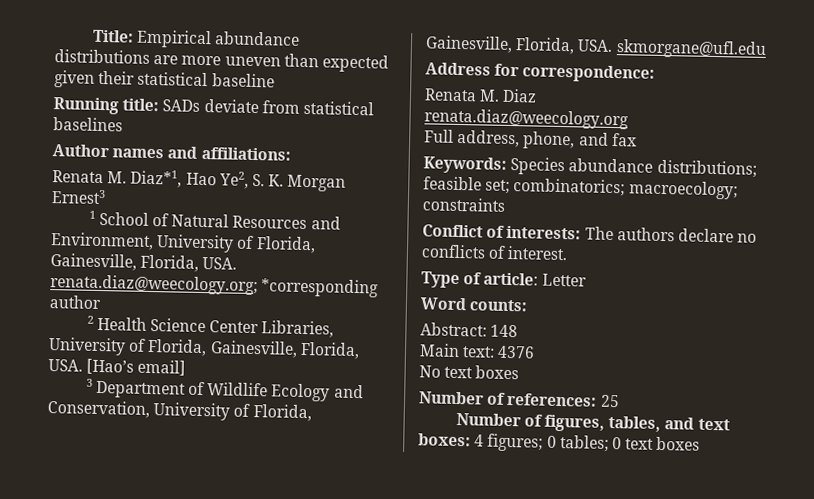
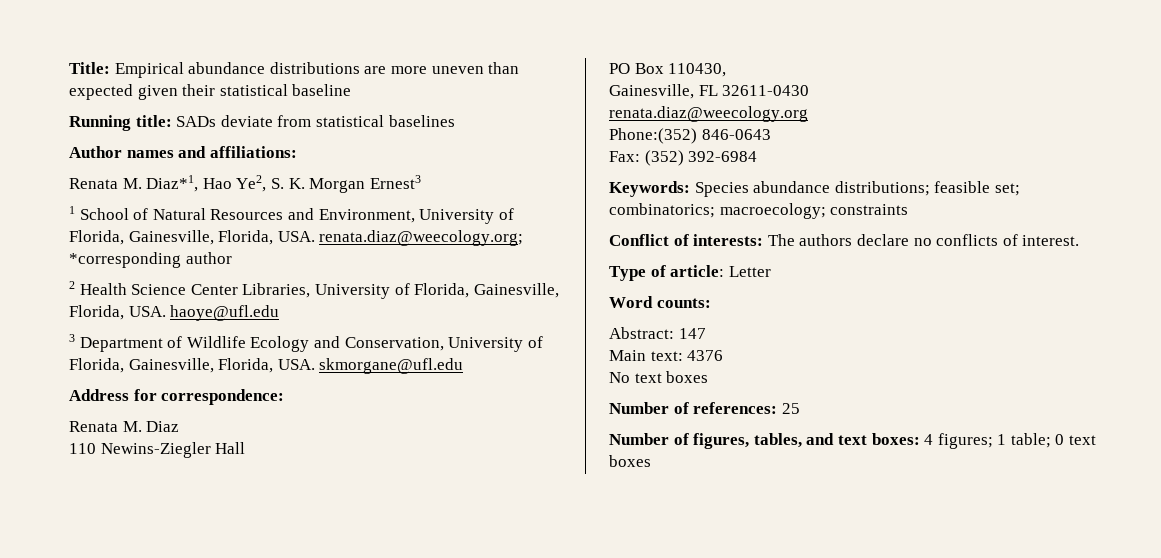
[86,358,187,376] [Hao’s email] -> [170,305,280,321] haoye@ufl.edu
[424,108,629,130] [424,129,637,150] renata.diaz@weecology.org // Full address, phone, and fax -> [69,442,246,458] [609,63,727,77] [609,84,810,99] [609,106,808,122] [609,128,771,144] [609,150,758,166] 110 Newins-Ziegler Hall // PO Box 110430, // Gainesville, FL 32611-0430 // renata.diaz@weecology.org // Phone:(352) 846-0643 // Fax: (352) 392-6984
[490,324,519,338] 148 -> [678,328,706,339] 147
[546,435,609,452] 0 tables; -> [997,433,1051,448] 1 table;

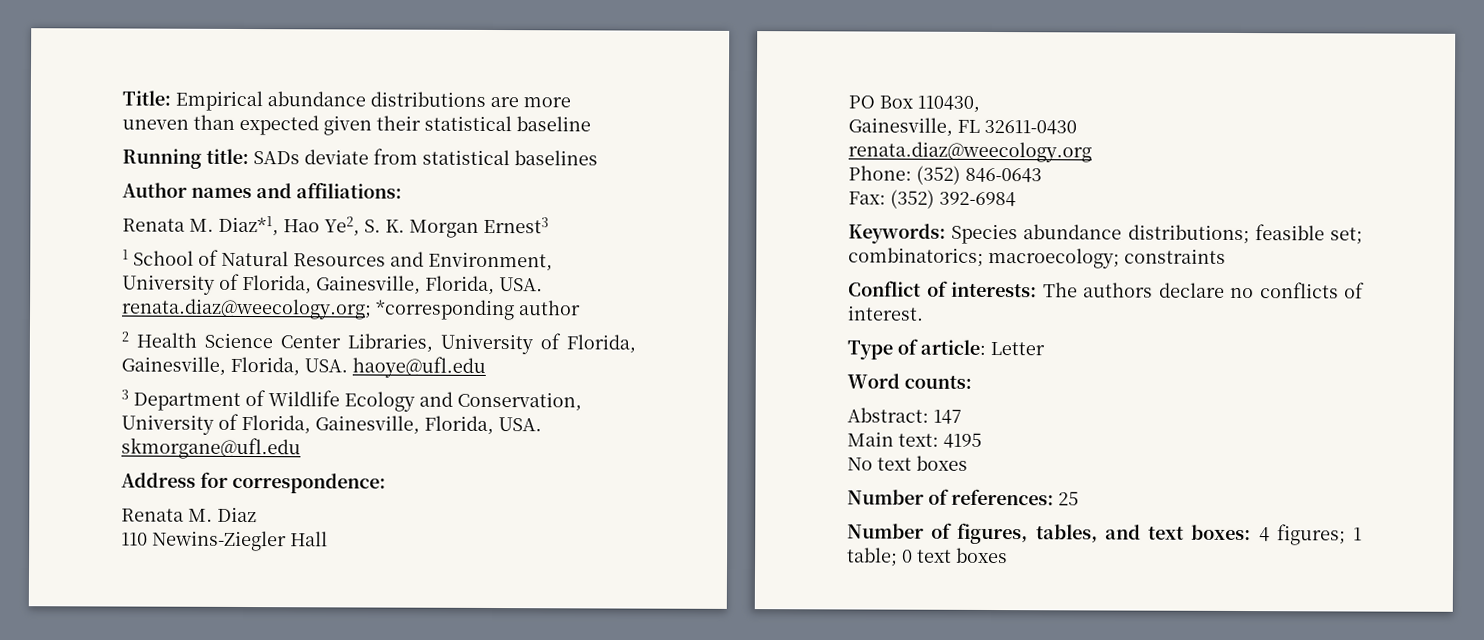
[609,128,697,144] Phone:(352) -> [848,165,961,185] Phone: (352)
[687,350,724,361] 4376 -> [943,432,982,448] 4195

